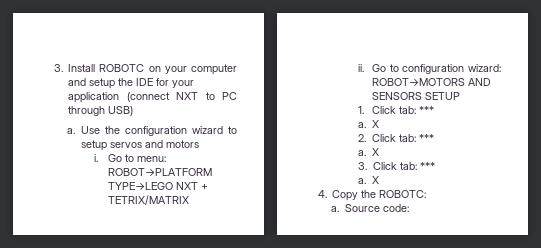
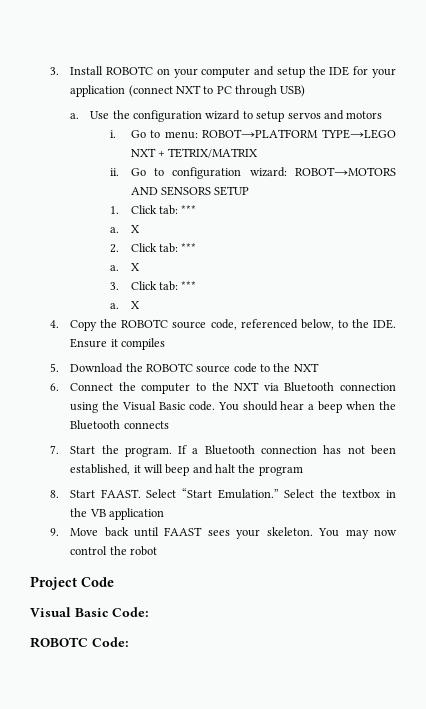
[379,190,427,198] [331,204,409,212] ROBOTC: // a. Source code: -> [121,319,396,330] [70,338,165,350] [50,363,319,373] [50,382,396,394] [70,401,396,413] [70,420,169,430] [50,445,396,457] [70,464,303,476] [50,488,396,499] [70,508,164,520] [50,527,397,539] [70,546,157,556] [30,576,114,590] [30,607,149,617] [30,637,129,648] ROBOTC source code, referenced below, to the IDE. Ensure it compiles // 5. Download the ROBOTC source code to the NXT // 6. Connect the computer to the NXT via Bluetooth connection using the Visual Basic code. You should hear a beep when the Bluetooth connects // 7. Start the program. If a Bluetooth connection has not been established, it will beep and halt the program // 8. Start FAAST. Select “Start Emulation.” Select the textbox in the VB application // 9. Move back until FAAST sees your skeleton. You may now control the robot // Project Code // Visual Basic Code: // ROBOTC Code:

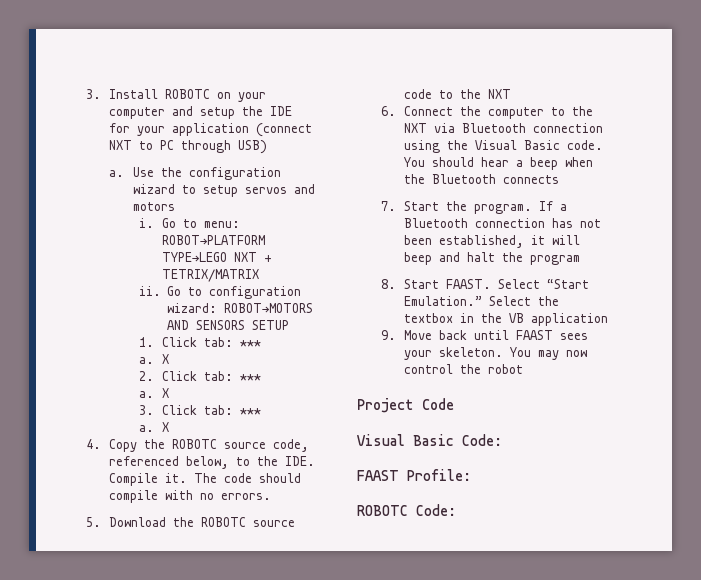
[70,338,165,350] Ensure it compiles -> [109,473,302,486] [109,490,272,503] Compile it. The code should compile with no errors.
(149, 612) none -> [357,469,471,481] // FAAST Profile:

